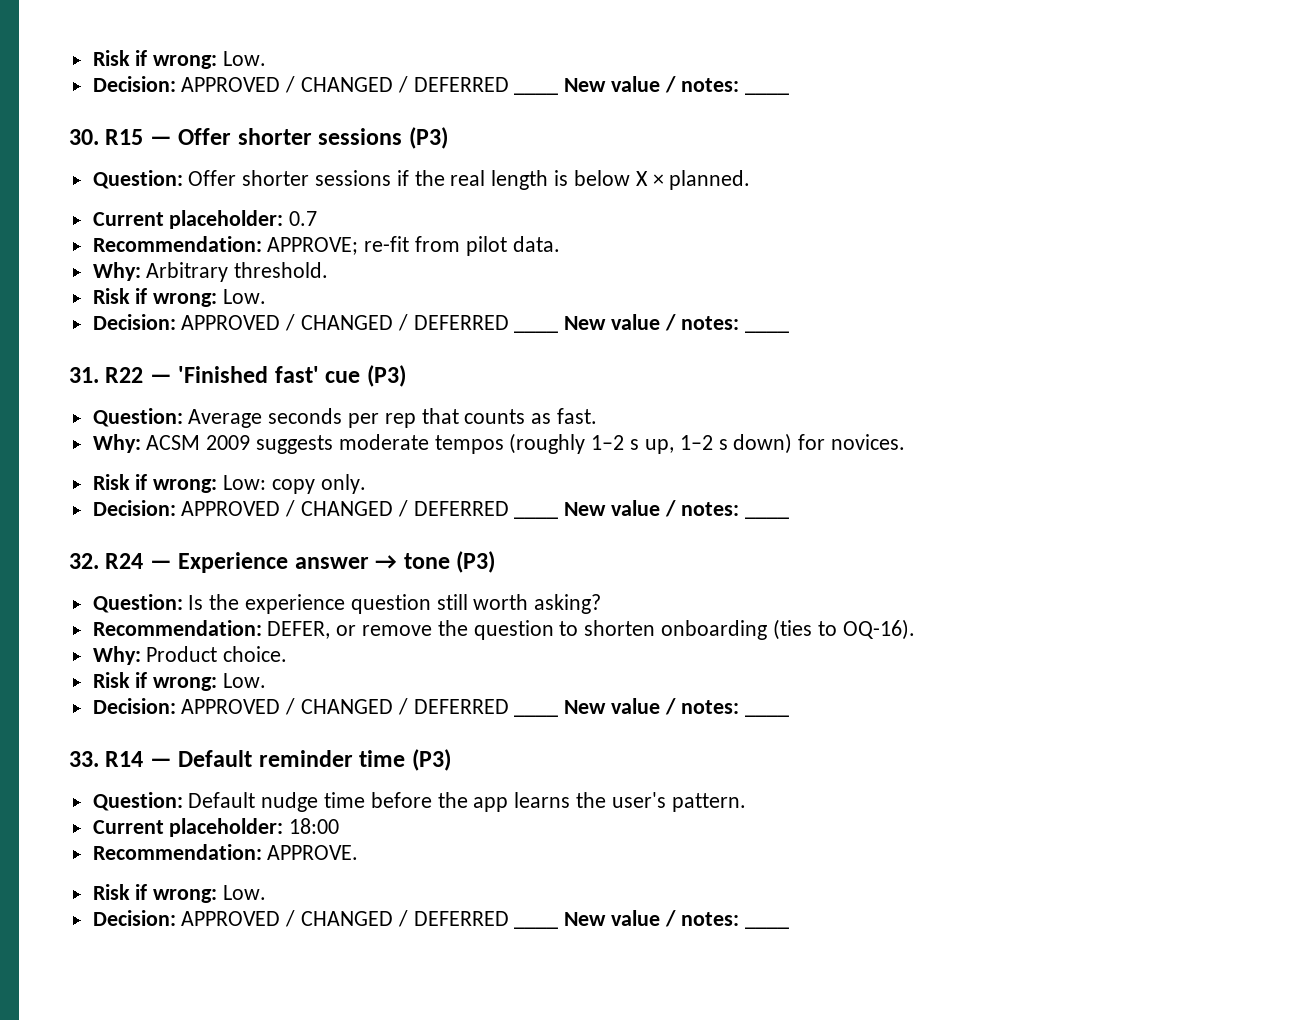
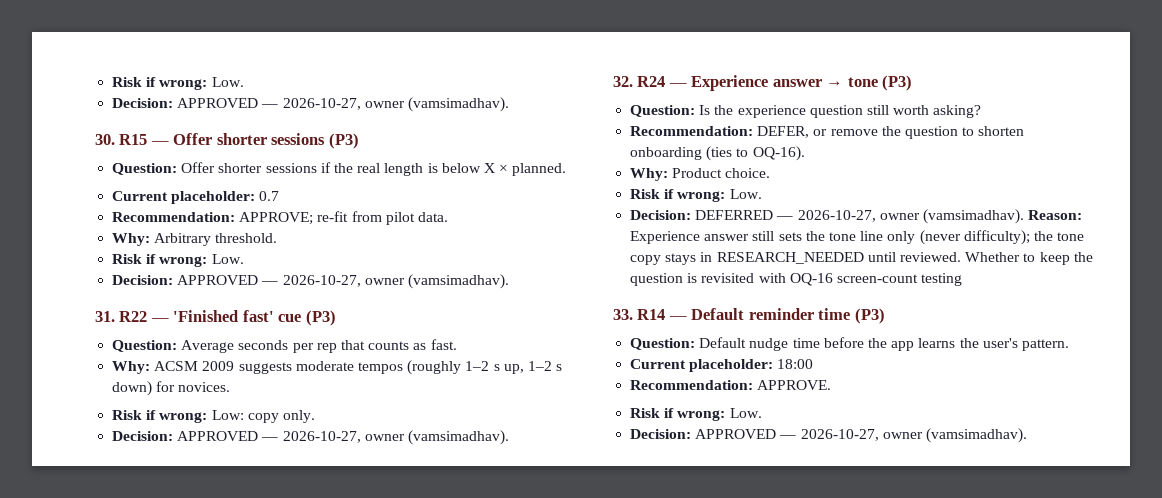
[92,50,267,69] [92,76,509,93] [514,92,559,95] [564,76,739,93] [744,92,789,95] Risk if wrong: Low. // Decision: APPROVED / CHANGED / DEFERRED ____ New value / notes: ____ -> [112,77,244,90] [112,97,509,112] Risk if wrong: Low. // Decision: APPROVED — 2026-10-27, owner (vamsimadhav).
[285,314,509,331] [514,330,559,333] [564,314,739,331] [744,330,789,333] / CHANGED / DEFERRED ____ New value / notes: ____ -> [261,274,509,289] — 2026-10-27, owner (vamsimadhav).
[285,500,509,517] [514,516,559,519] [564,500,739,517] [744,516,789,519] / CHANGED / DEFERRED ____ New value / notes: ____ -> [261,430,509,445] — 2026-10-27, owner (vamsimadhav).
[181,698,509,715] [514,714,559,717] [564,698,739,715] [744,714,789,717] APPROVED / CHANGED / DEFERRED ____ New value / notes: ____ -> [695,209,1083,224] [630,230,1085,245] [630,252,1093,265] [630,273,963,286] DEFERRED — 2026-10-27, owner (vamsimadhav). Reason: Experience answer still sets the tone line only (never difficulty); the tone copy stays in RESEARCH_NEEDED until reviewed. Whether to keep the question is revisited with OQ-16 screen-count testing
[285,910,509,927] [514,926,559,929] [564,910,739,927] [744,926,789,929] / CHANGED / DEFERRED ____ New value / notes: ____ -> [779,428,1027,443] — 2026-10-27, owner (vamsimadhav).

